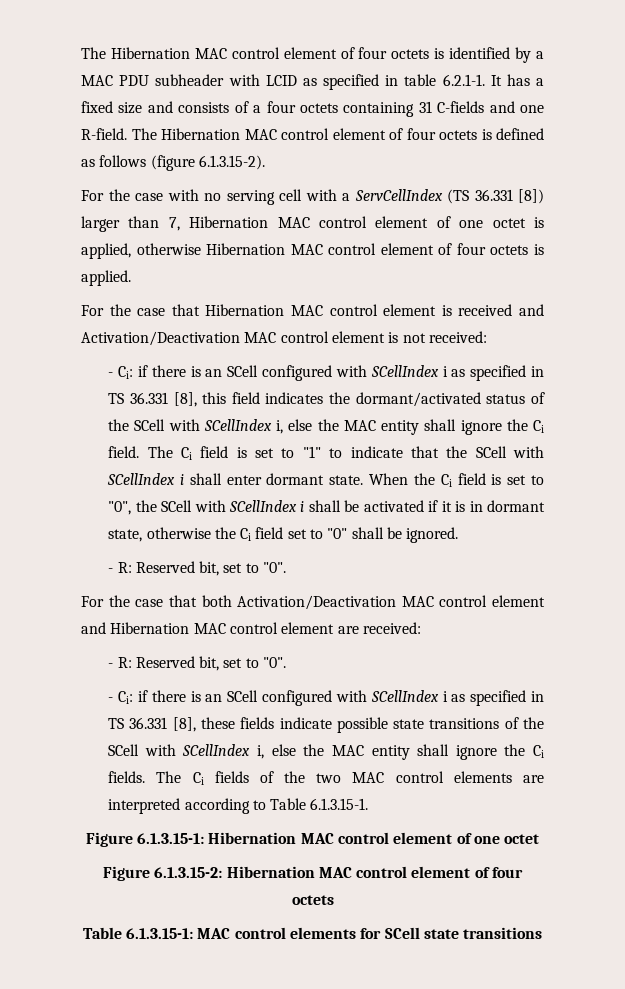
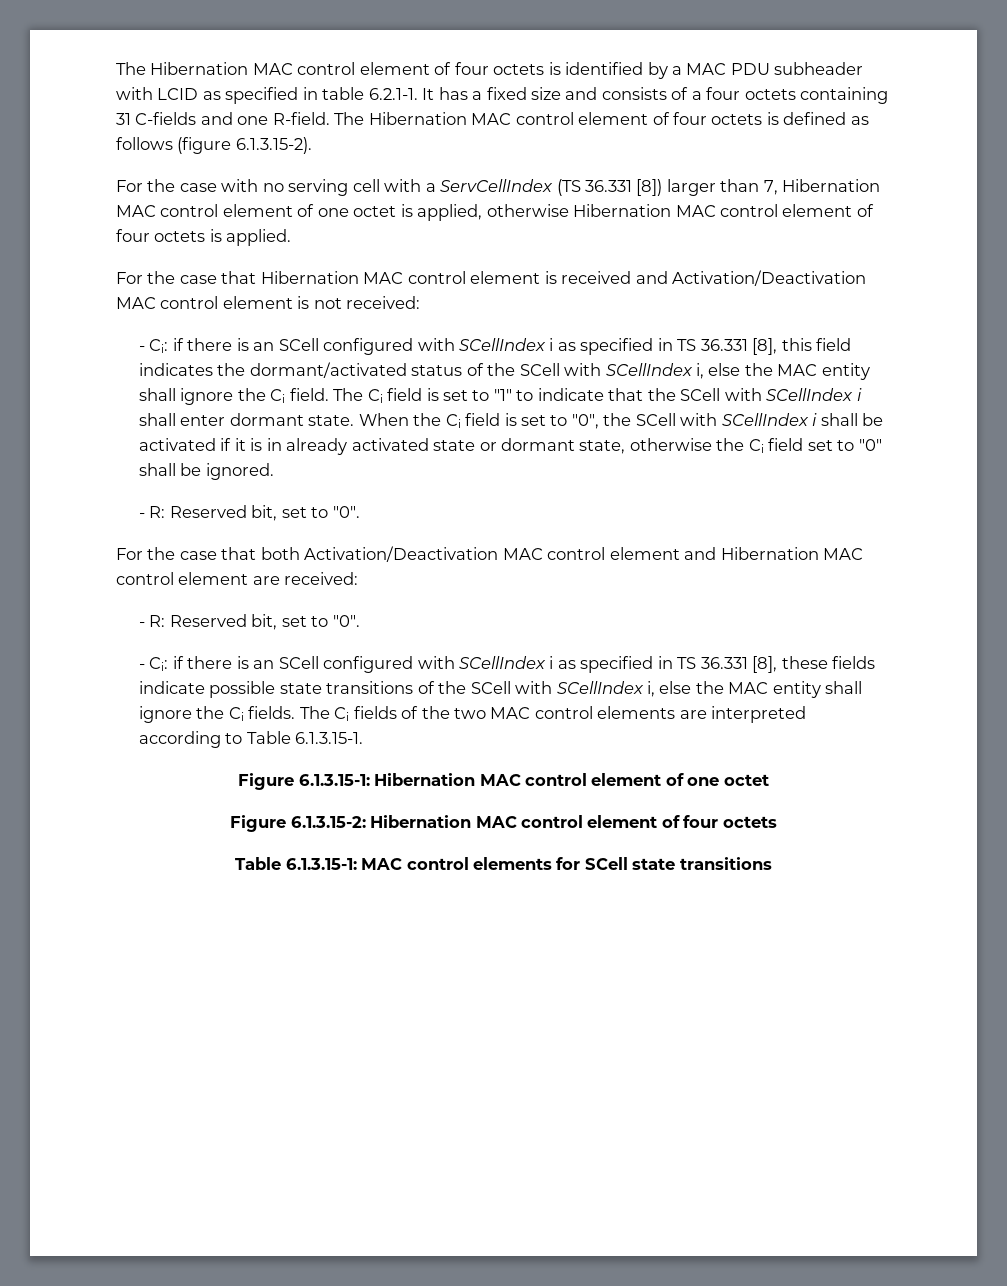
(483, 506) none -> [286,438,497,455] already activated state or

